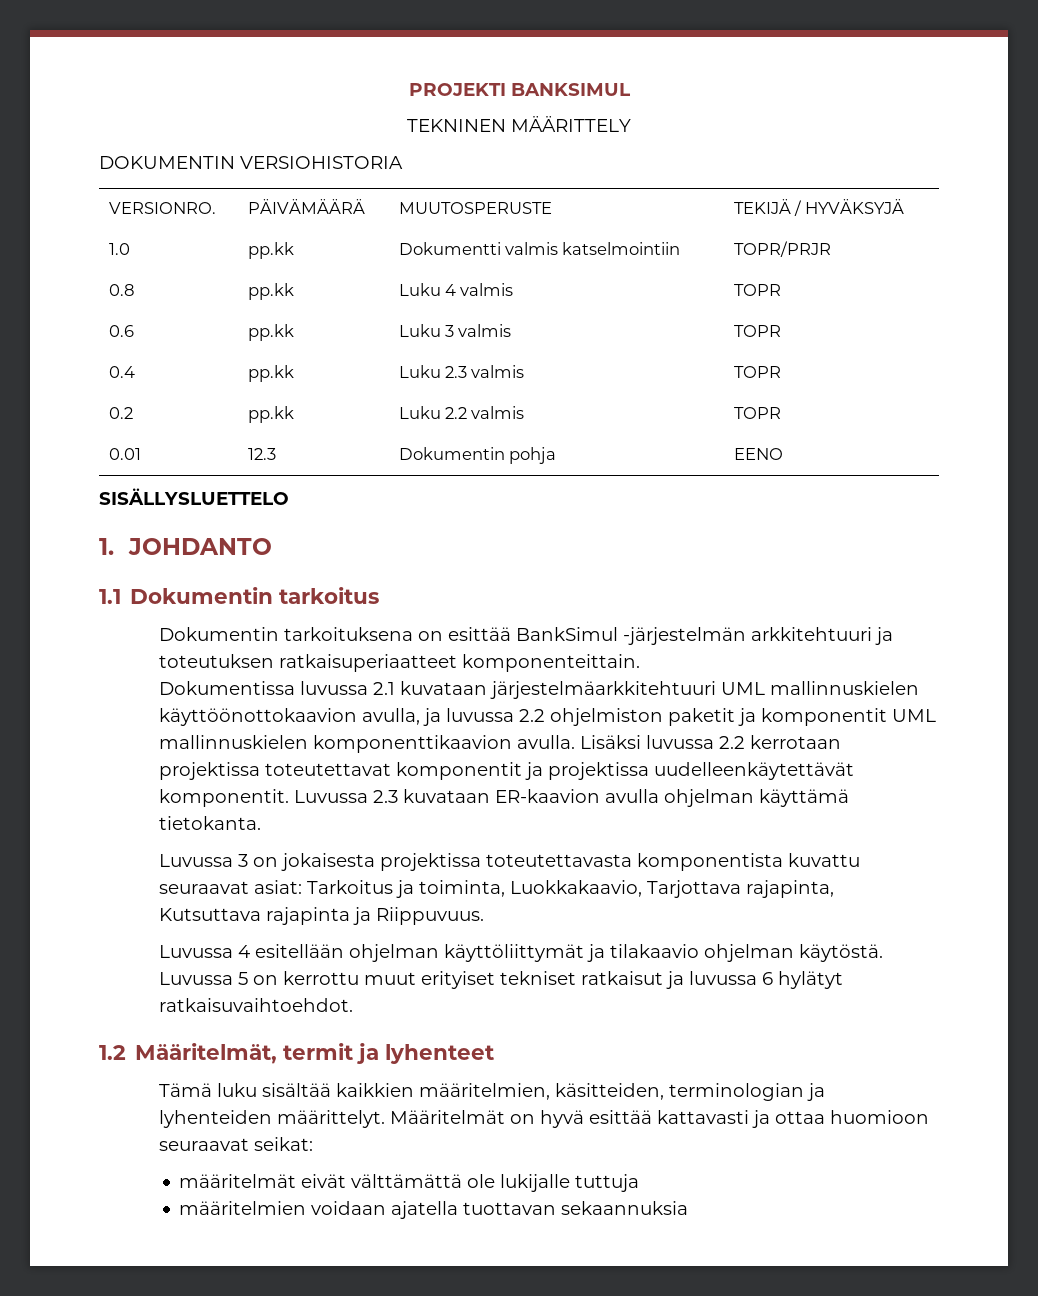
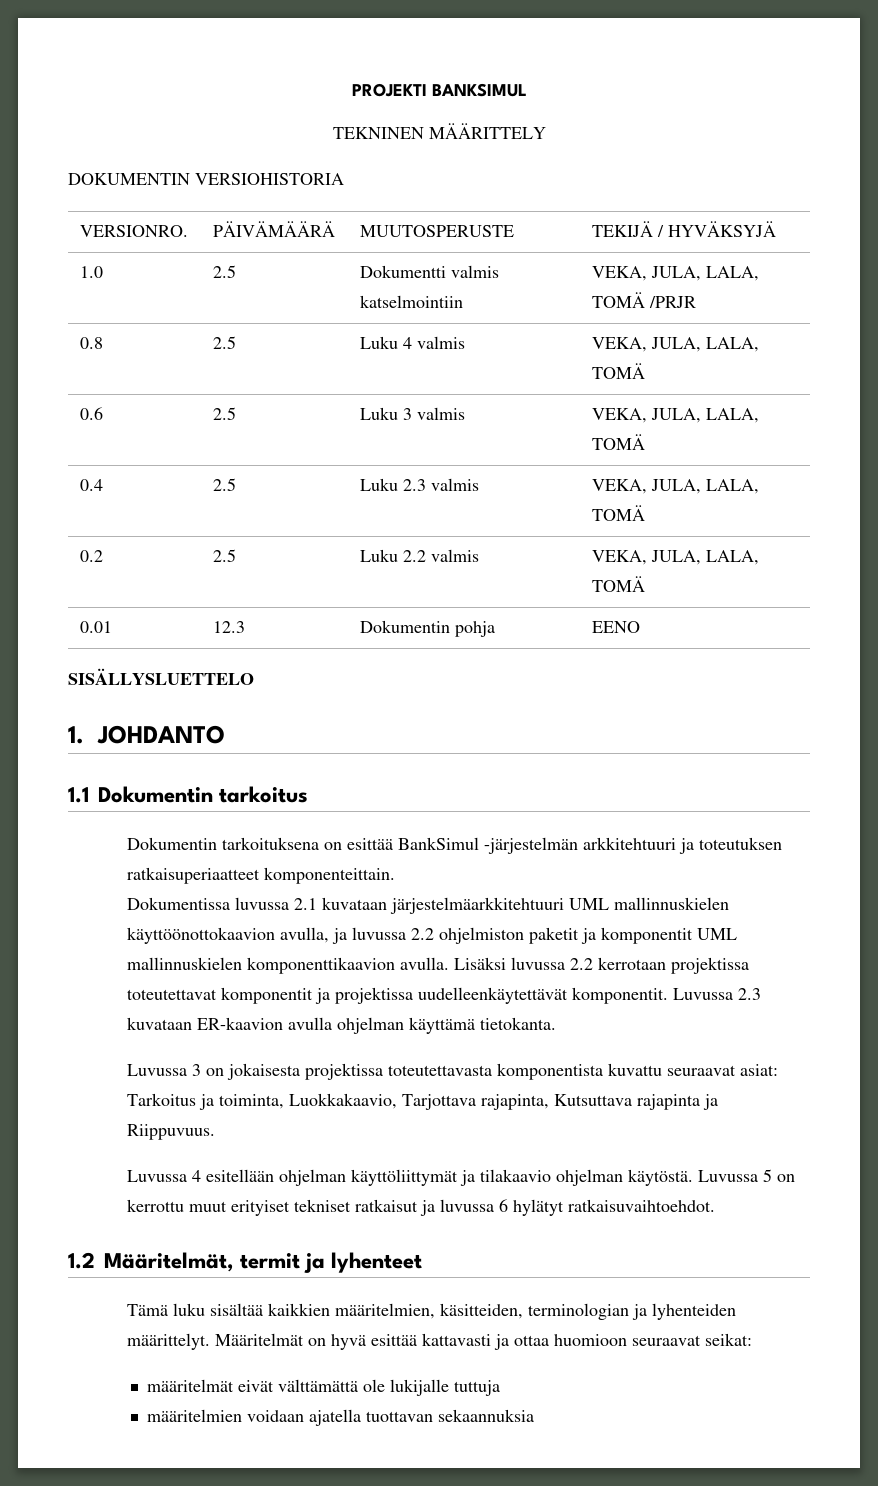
[247,242,294,259] pp.kk -> [213,265,237,278] 2.5
[733,241,831,257] TOPR/PRJR -> [592,266,760,281] [592,292,697,308] VEKA, JULA, LALA, TOMÄ /PRJR
[247,283,294,300] pp.kk -> [213,336,237,349] 2.5
[733,284,781,296] TOPR -> [592,337,760,352] [592,363,646,379] VEKA, JULA, LALA, TOMÄ
[247,324,294,341] pp.kk -> [213,407,237,420] 2.5
[733,325,781,337] TOPR -> [592,408,760,423] [592,434,646,450] VEKA, JULA, LALA, TOMÄ
[247,365,294,382] pp.kk -> [213,478,237,491] 2.5
[733,366,781,378] TOPR -> [592,479,760,494] [592,505,646,521] VEKA, JULA, LALA, TOMÄ
[247,406,294,423] pp.kk -> [213,549,237,562] 2.5
[733,407,781,419] TOPR -> [592,550,760,565] [592,576,646,592] VEKA, JULA, LALA, TOMÄ

